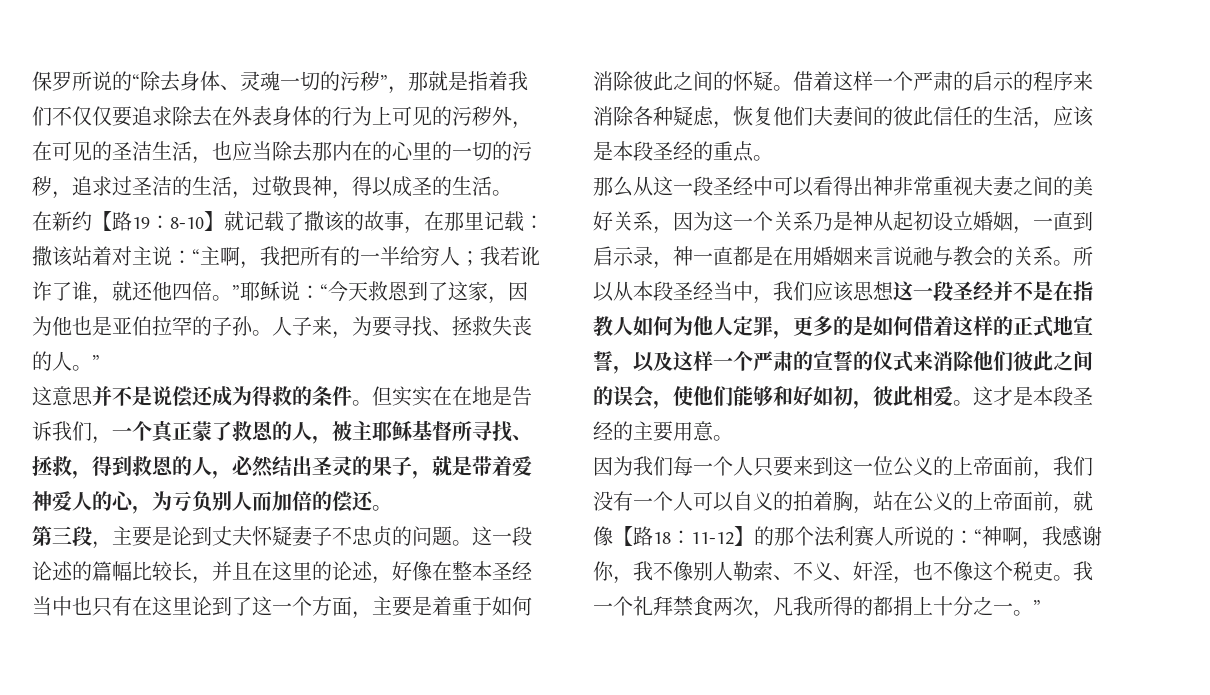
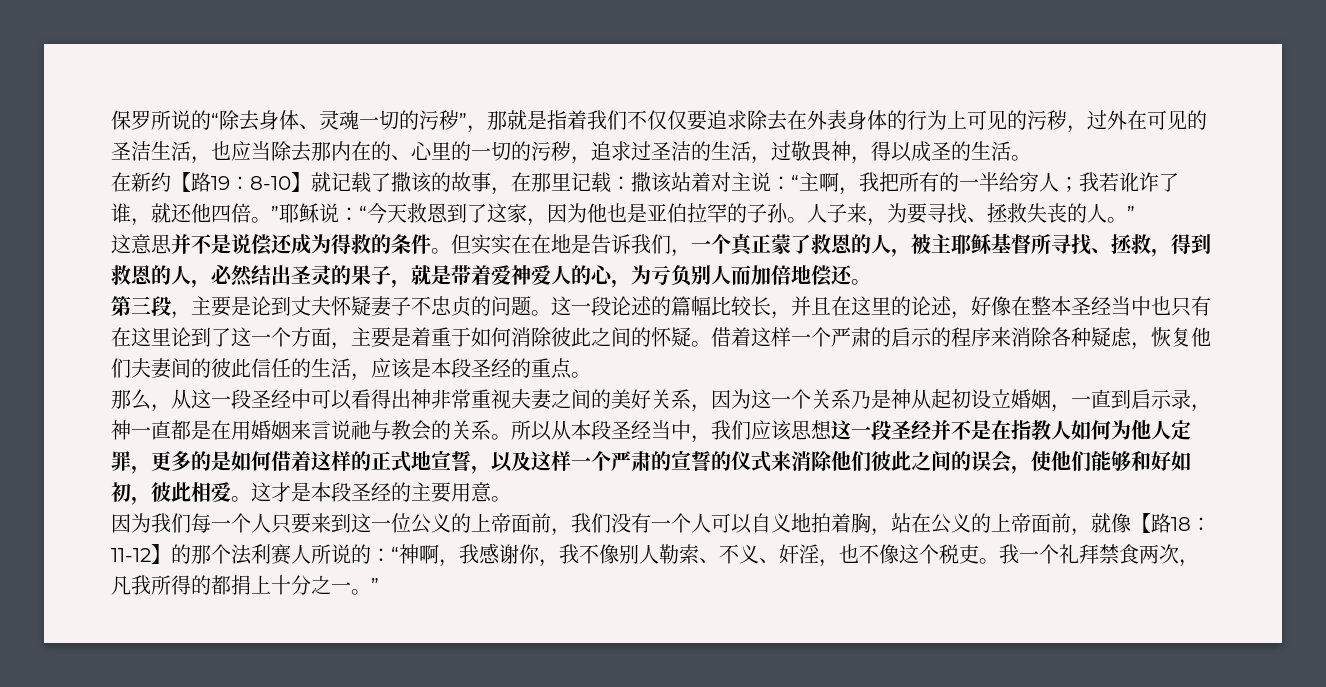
[492,106,532,129] 外， -> [1067,110,1127,133] ，过外
(392, 151) none -> [391,155,411,160] 、
[312,491,332,511] 的 -> [791,265,811,284] 地
(633, 186) none -> [151,404,171,412] ，
[773,491,793,511] 的 -> [791,513,811,532] 地

